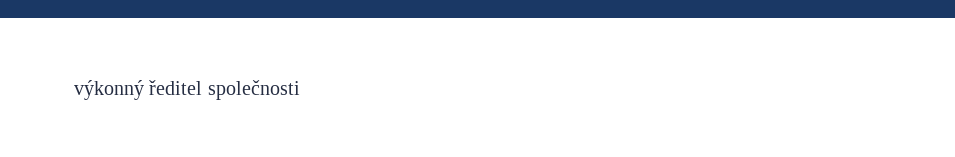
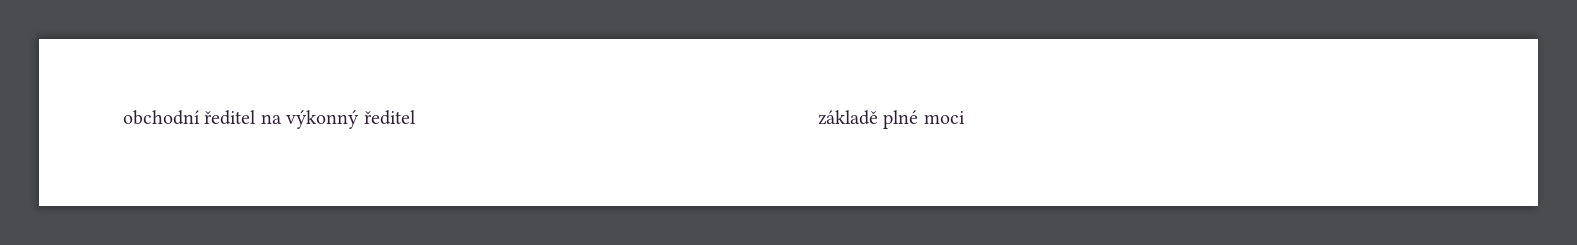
(74, 90) none -> [123,110,282,125] obchodní ředitel na
[207,80,300,100] společnosti -> [818,110,965,129] // základě plné moci

